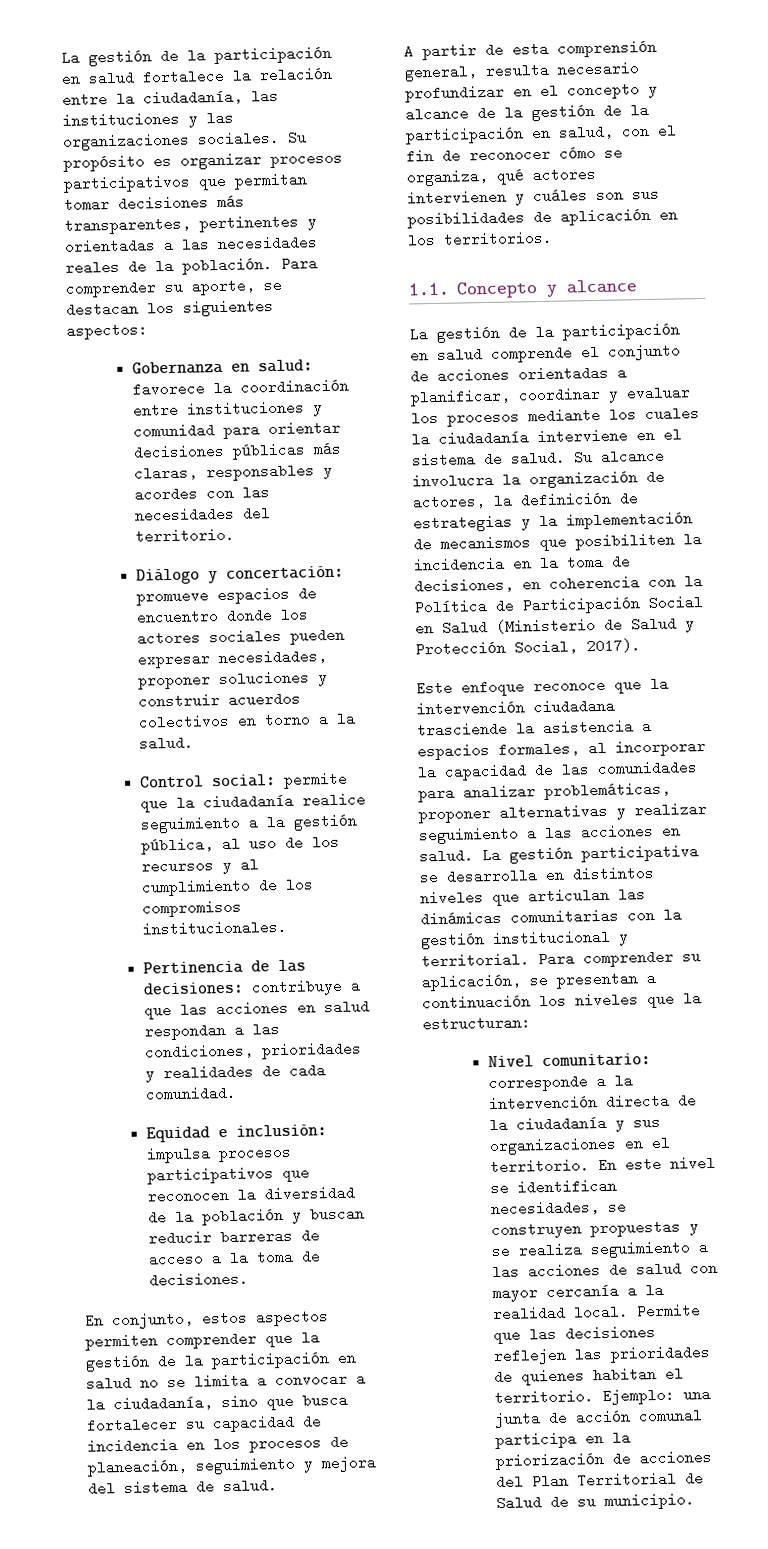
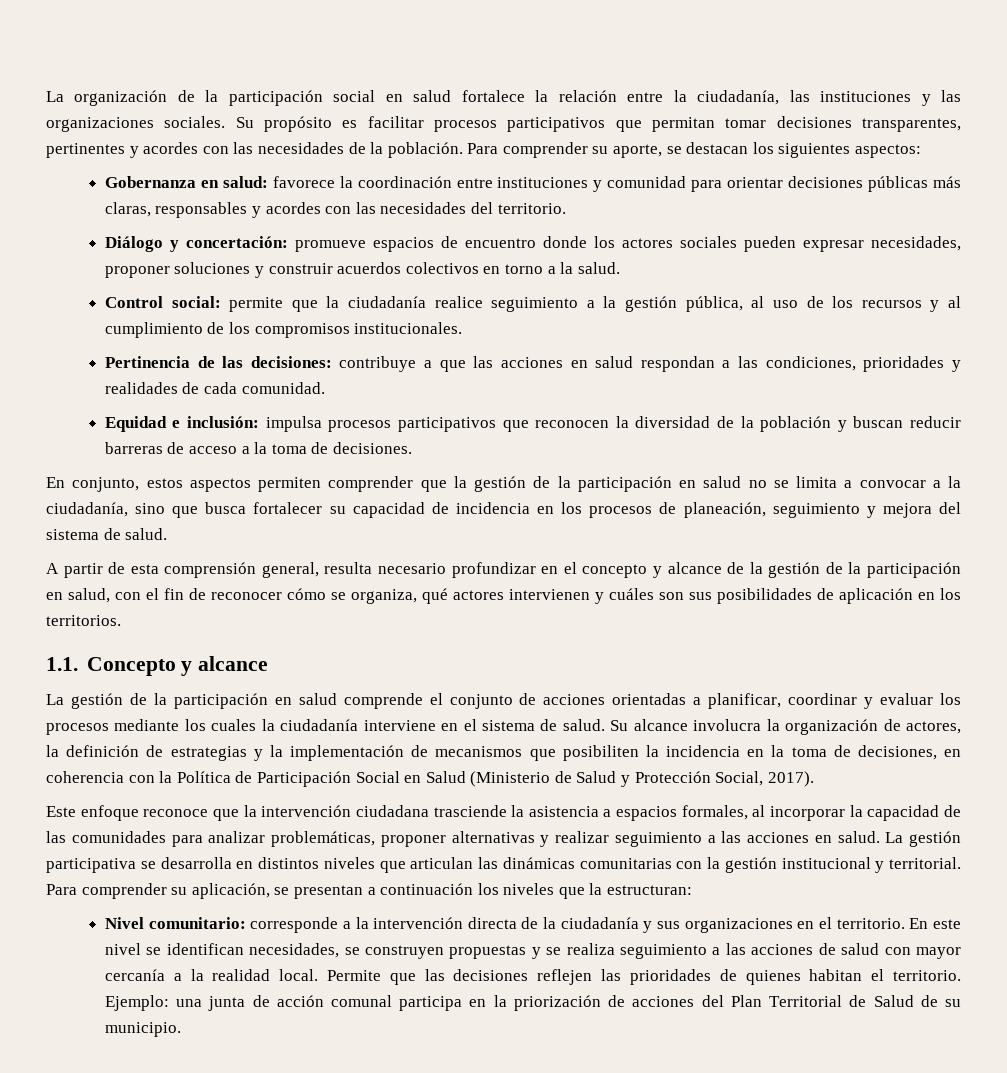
[61,45,332,67] La gestión de la participación -> [46,90,376,106] La organización de la participación social
[180,152,262,170] organizar -> [367,116,424,128] facilitar
[217,195,245,208] más -> (852, 122) none
[64,235,318,254] [65,259,120,275] orientadas a las necesidades reales -> [143,142,344,154] acordes con las necesidades

